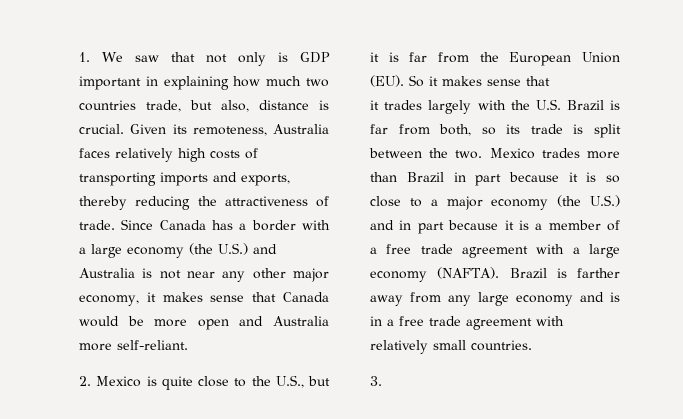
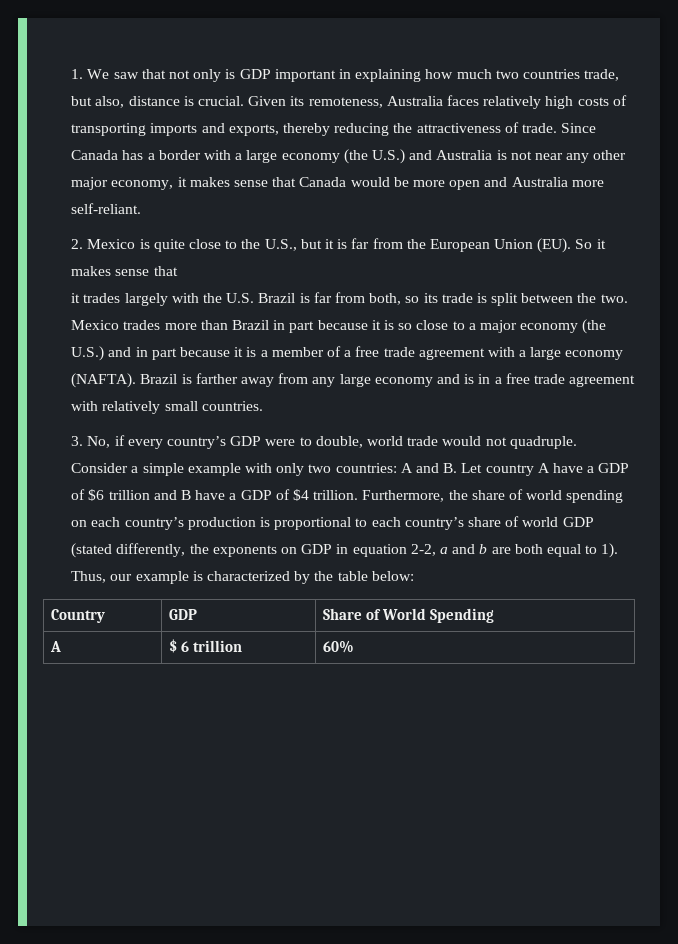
(383, 381) none -> [87,435,577,449] [71,463,630,476] [71,489,624,503] [71,516,594,530] [71,543,619,558] [71,571,414,584] [51,609,106,623] [169,609,198,620] [323,608,494,623] [50,641,62,652] [169,639,243,653] [323,640,355,653] No, if every country’s GDP were to double, world trade would not quadruple. Consider a simple example with only two countries: A and B. Let country A have a GDP of $6 trillion and B have a GDP of $4 trillion. Furthermore, the share of world spending on each country’s production is proportional to each country’s share of world GDP (stated differently, the exponents on GDP in equation 2-2, a and b are both equal to 1). Thus, our example is characterized by the table below: // Country | GDP | Share of World Spending // A | $ 6 trillion | 60%

